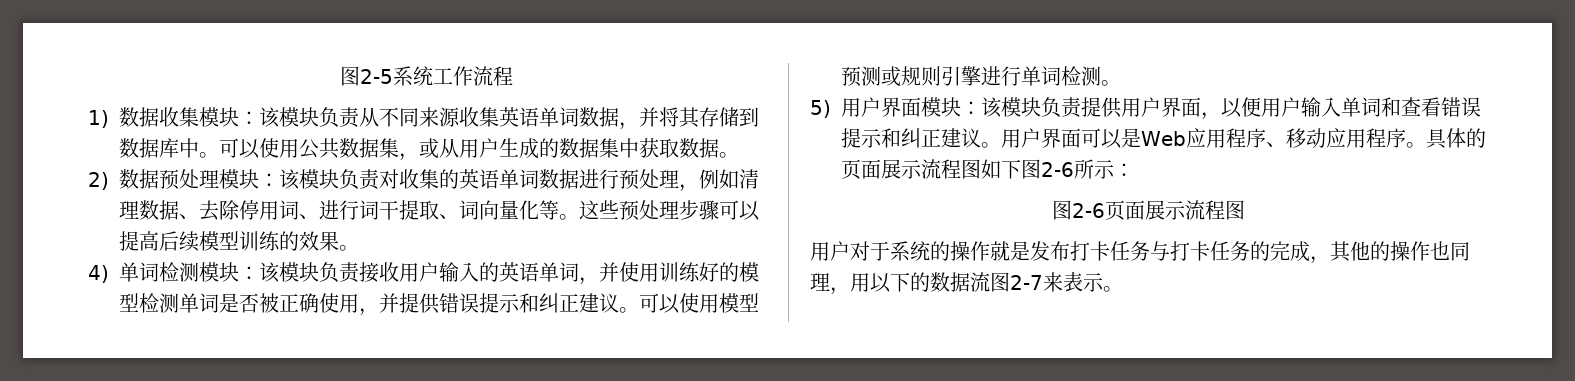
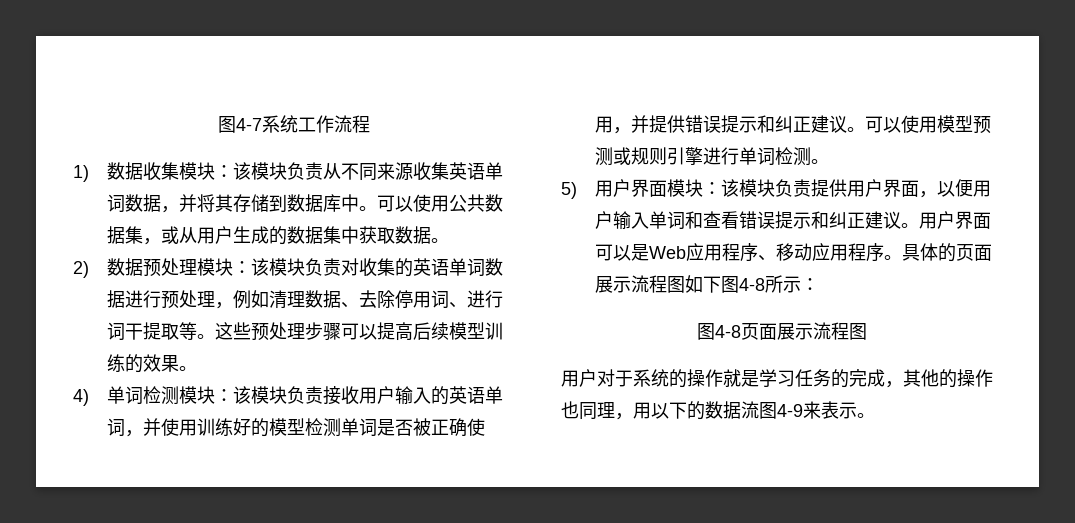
[340,66,393,86] 图2-5 -> [217,116,262,133] 图4-7
[439,200,539,220] 、词向量化 -> (179, 331) none
[1041,162,1074,177] 2-6 -> [738,278,765,291] 4-8
[1072,203,1105,218] 2-6 -> [714,325,741,338] 4-8
[1030,241,1210,261] 发布打卡任务与打卡 -> [759,369,795,387] 学习
[1010,275,1043,290] 2-7 -> [777,404,803,417] 4-9

